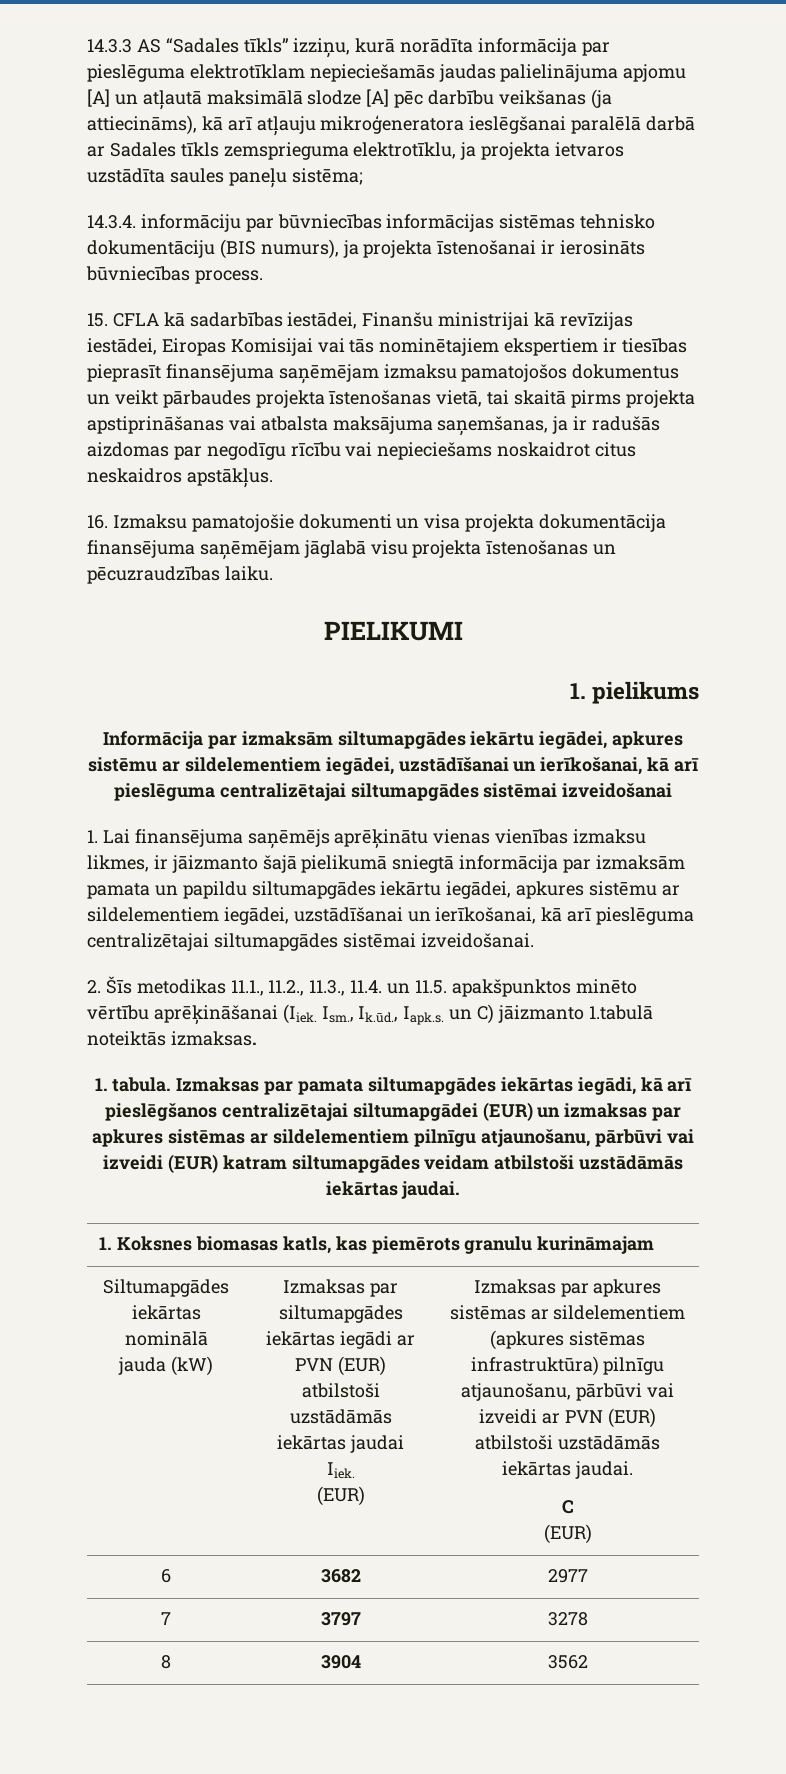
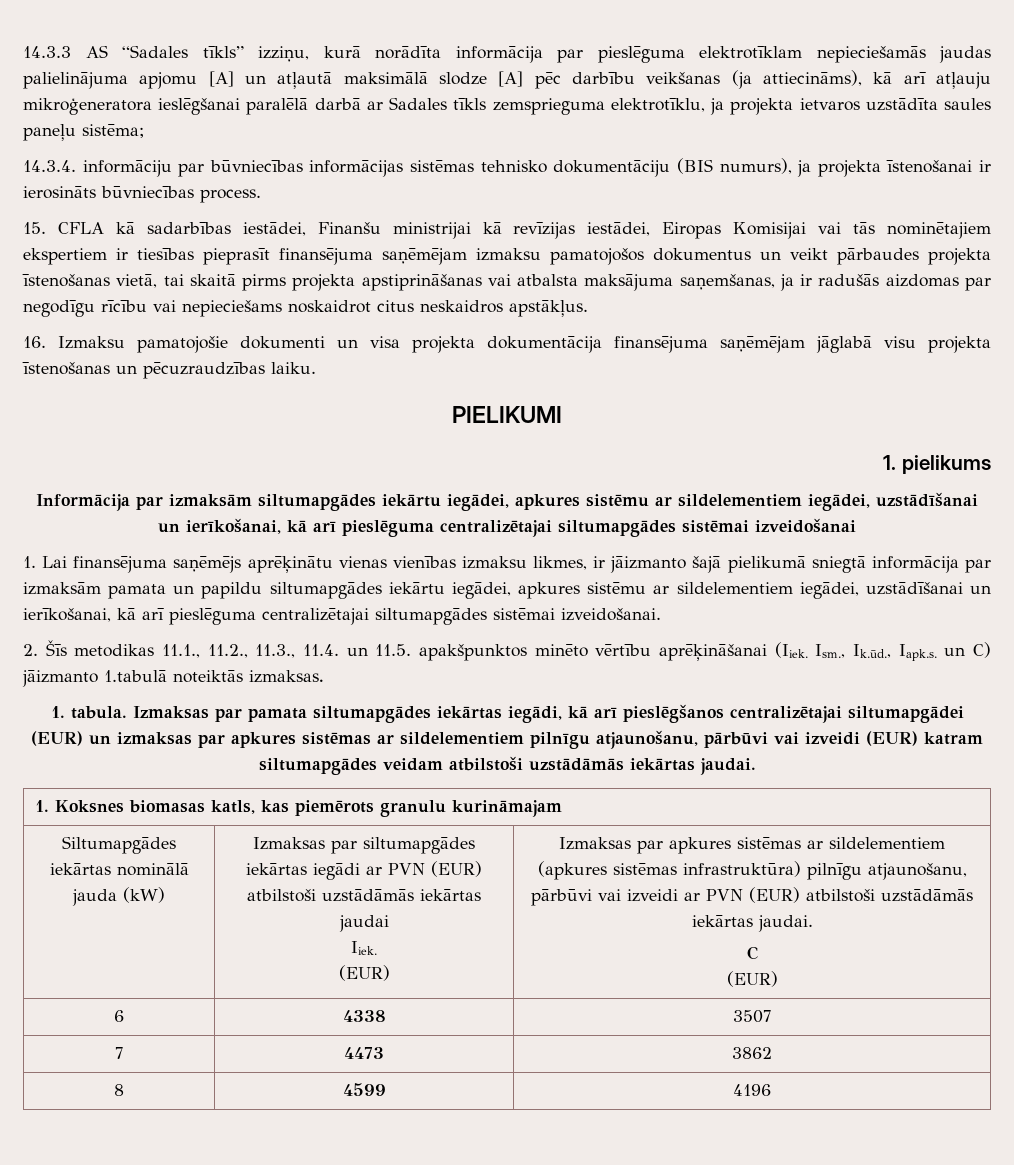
[320,1569,361,1583] [547,1569,588,1583] 3682 | 2977 -> [342,1010,386,1022] [733,1010,771,1023] 4338 | 3507
[320,1612,361,1626] [547,1612,588,1626] 3797 | 3278 -> [343,1047,384,1059] [732,1047,772,1059] 4473 | 3862
[320,1655,361,1669] [547,1655,588,1669] 3904 | 3562 -> [342,1083,386,1096] [733,1084,771,1096] 4599 | 4196

